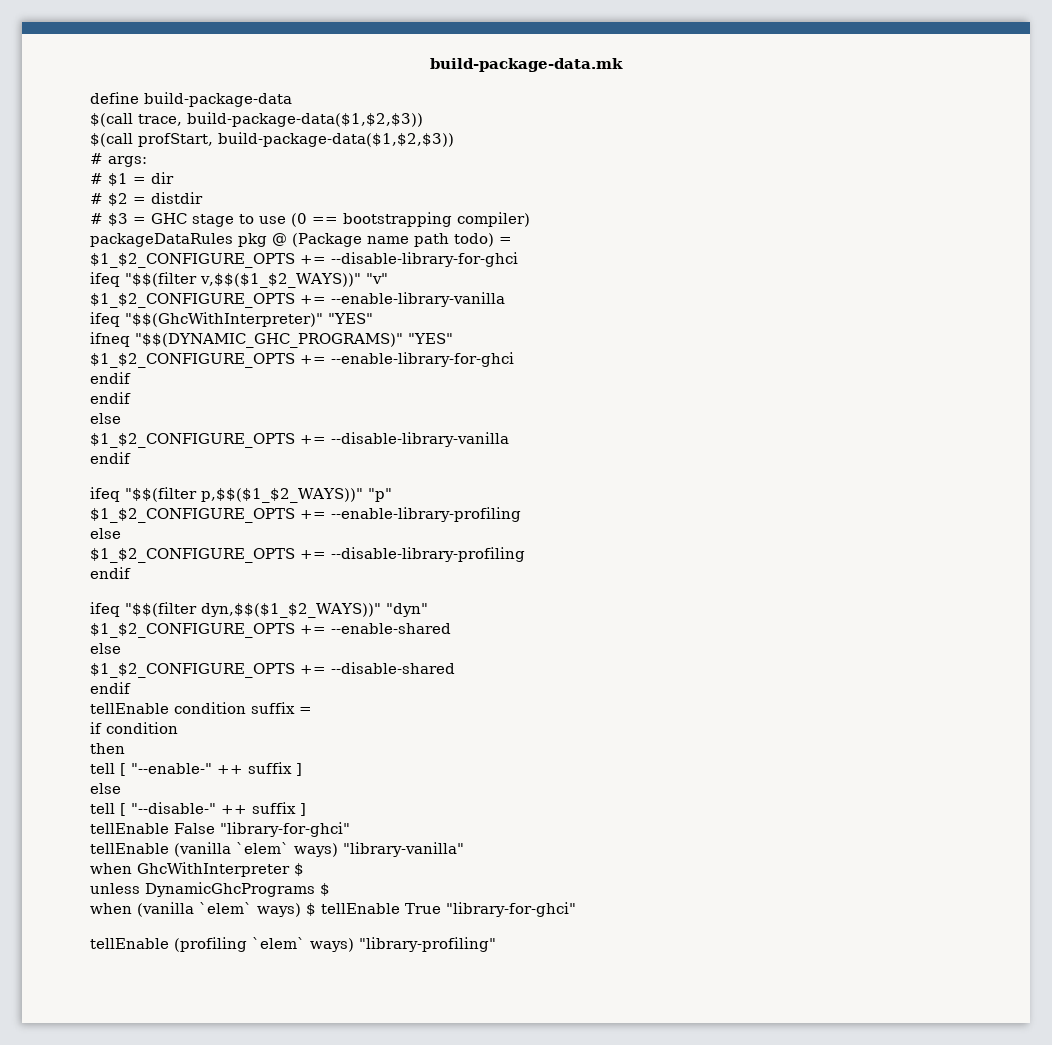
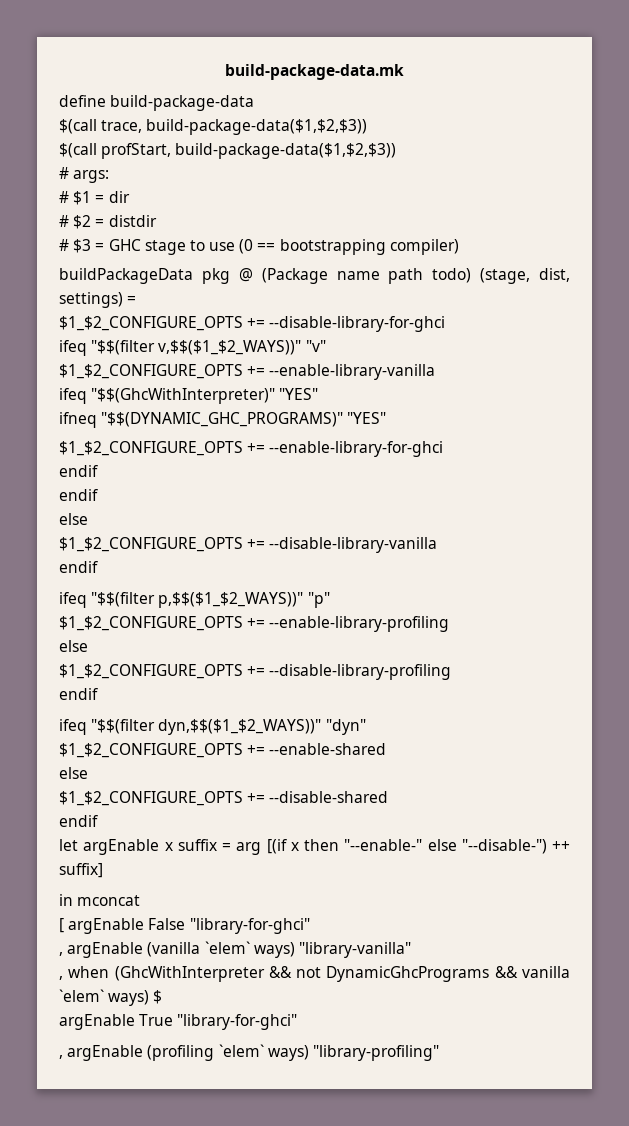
[90,233,233,247] packageDataRules -> [59,268,193,284] buildPackageData
(494, 240) none -> [480,268,570,284] [59,292,123,308] (stage, dist, settings)
[90,702,246,714] tellEnable condition -> [59,839,173,855] let argEnable x
[90,722,178,734] [90,743,125,754] [90,762,302,776] [90,783,121,794] [90,802,306,816] [90,823,169,834] // if condition // then // tell [ "--enable-" ++ suffix ] // else // tell [ "--disable-" ++ suffix ] // tellEnable -> [236,839,570,855] [59,863,103,878] [59,894,141,906] [59,918,145,934] arg [(if x then "--enable-" else "--disable-") ++ suffix] // in mconcat // [ argEnable
[90,843,169,854] tellEnable -> [59,942,144,958] , argEnable
[90,862,304,877] [90,882,330,897] [90,902,194,917] when GhcWithInterpreter $ // unless DynamicGhcPrograms $ // when (vanilla -> [59,966,570,982] , when (GhcWithInterpreter && not DynamicGhcPrograms && vanilla
[321,903,400,914] tellEnable -> [59,1014,135,1030] // argEnable
[90,938,169,949] tellEnable -> [59,1045,144,1061] , argEnable

